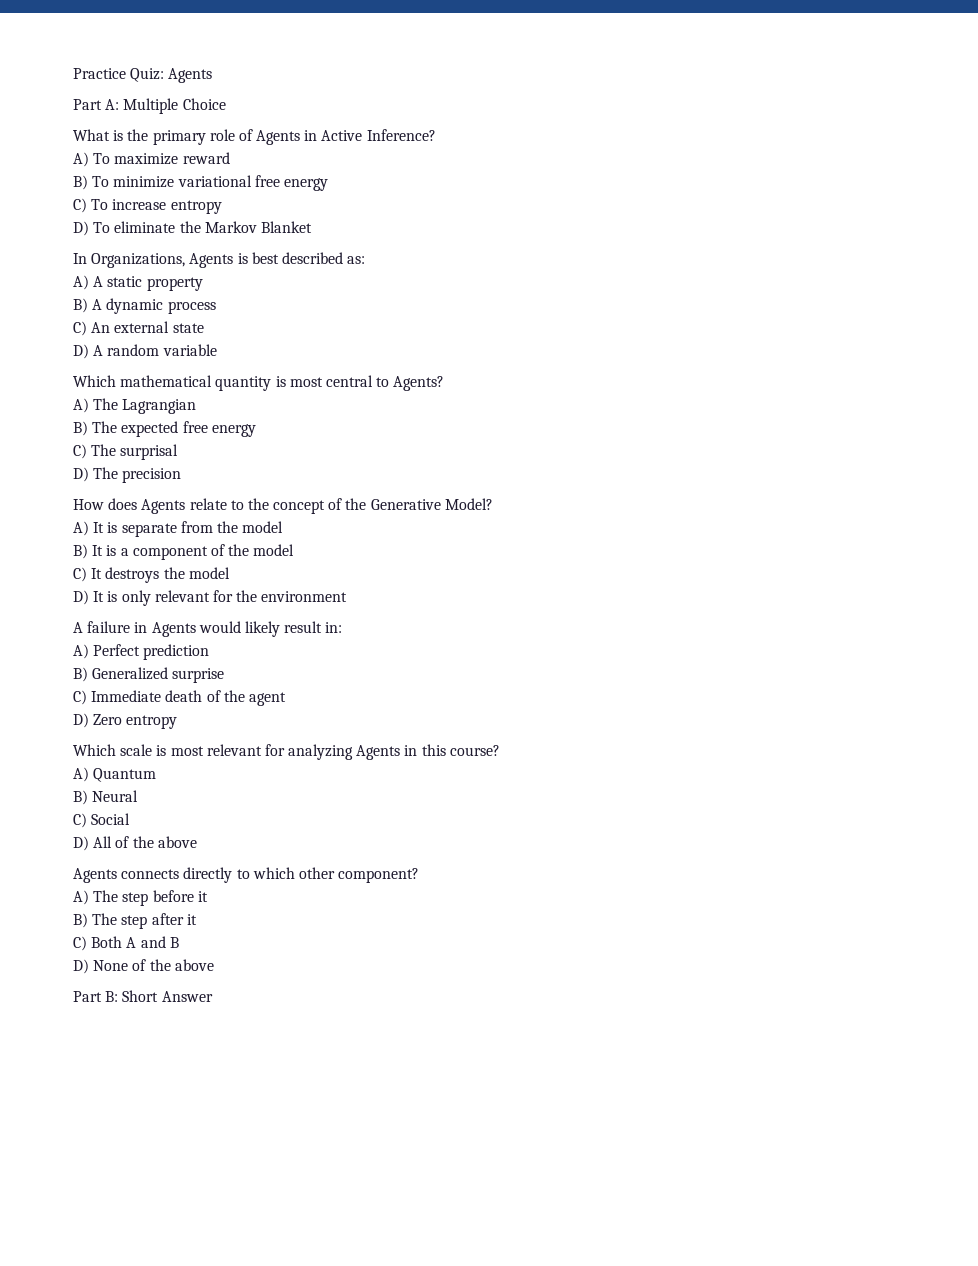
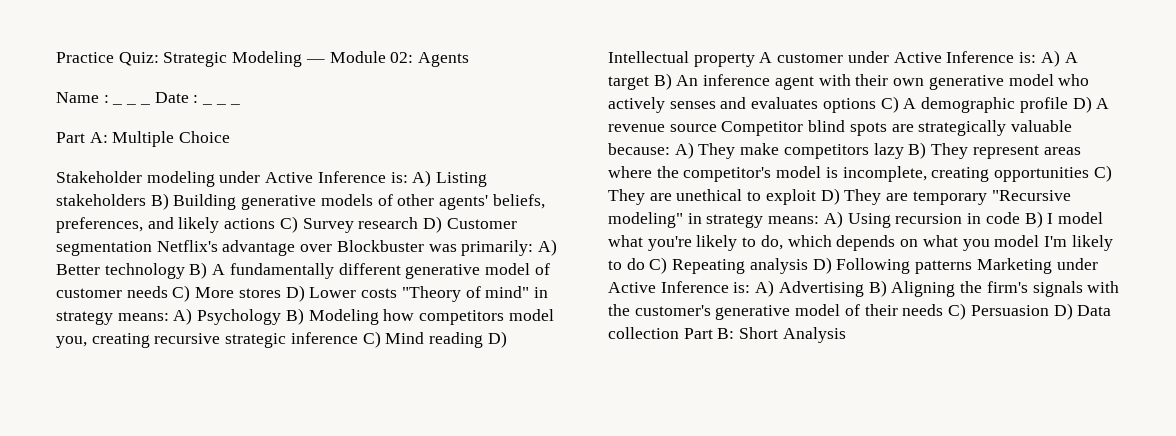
[168,68,213,83] [73,98,226,114] [73,129,436,145] [73,152,230,167] [73,175,328,191] [73,198,222,214] [73,221,312,236] [73,252,366,268] [73,275,203,291] [73,298,216,314] [73,321,204,336] [73,344,217,359] [73,375,445,391] [73,398,197,414] [73,421,256,437] [73,444,179,460] [73,467,182,483] [73,498,493,514] [73,521,284,537] [73,544,295,560] [73,567,230,583] [73,590,348,606] [73,621,343,637] [73,644,210,660] [73,667,225,683] [73,690,286,706] [73,713,178,729] [73,744,500,760] [73,767,157,782] [73,790,139,805] [73,813,131,828] [73,836,197,851] [73,867,420,883] [73,890,208,906] [73,913,197,929] [73,936,179,951] [73,959,214,974] Agents // Part A: Multiple Choice // What is the primary role of Agents in Active Inference? // A) To maximize reward // B) To minimize variational free energy // C) To increase entropy // D) To eliminate the Markov Blanket // In Organizations, Agents is best described as: // A) A static property // B) A dynamic process // C) An external state // D) A random variable // Which mathematical quantity is most central to Agents? // A) The Lagrangian // B) The expected free energy // C) The surprisal // D) The precision // How does Agents relate to the concept of the Generative Model? // A) It is separate from the model // B) It is a component of the model // C) It destroys the model // D) It is only relevant for the environment // A failure in Agents would likely result in: // A) Perfect prediction // B) Generalized surprise // C) Immediate death of the agent // D) Zero entropy // Which scale is most relevant for analyzing Agents in this course? // A) Quantum // B) Neural // C) Social // D) All of the above // Agents connects directly to which other component? // A) The step before it // B) The step after it // C) Both A and B // D) None of the above // -> [163,51,470,67] [56,92,109,103] [112,103,150,105] [154,92,199,103] [202,103,240,105] [56,131,231,147] [56,170,488,187] [56,193,545,210] [56,216,517,233] [56,239,558,256] [56,262,550,279] [56,285,548,302] [56,308,554,325] [56,331,507,348] [608,50,1078,67] [608,73,1090,90] [608,96,1110,113] [608,120,1073,136] [608,142,1081,159] [608,165,1112,182] [608,188,1071,205] [608,211,1103,228] [608,235,1113,251] [608,257,1098,274] [608,280,1120,297] [608,303,1112,320] [608,327,679,339] Strategic Modeling — Module 02: Agents // Name : _ _ _ Date : _ _ _ // Part A: Multiple Choice // Stakeholder modeling under Active Inference is: A) Listing stakeholders B) Building generative models of other agents' beliefs, preferences, and likely actions C) Survey research D) Customer segmentation Netflix's advantage over Blockbuster was primarily: A) Better technology B) A fundamentally different generative model of customer needs C) More stores D) Lower costs "Theory of mind" in strategy means: A) Psychology B) Modeling how competitors model you, creating recursive strategic inference C) Mind reading D) Intellectual property A customer under Active Inference is: A) A target B) An inference agent with their own generative model who actively senses and evaluates options C) A demographic profile D) A revenue source Competitor blind spots are strategically valuable because: A) They make competitors lazy B) They represent areas where the competitor's model is incomplete, creating opportunities C) They are unethical to exploit D) They are temporary "Recursive modeling" in strategy means: A) Using recursion in code B) I model what you're likely to do, which depends on what you model I'm likely to do C) Repeating analysis D) Following patterns Marketing under Active Inference is: A) Advertising B) Aligning the firm's signals with the customer's generative model of their needs C) Persuasion D) Data collection
[161,991,213,1002] Answer -> [782,327,846,343] Analysis

